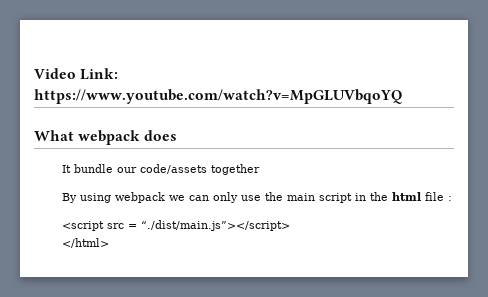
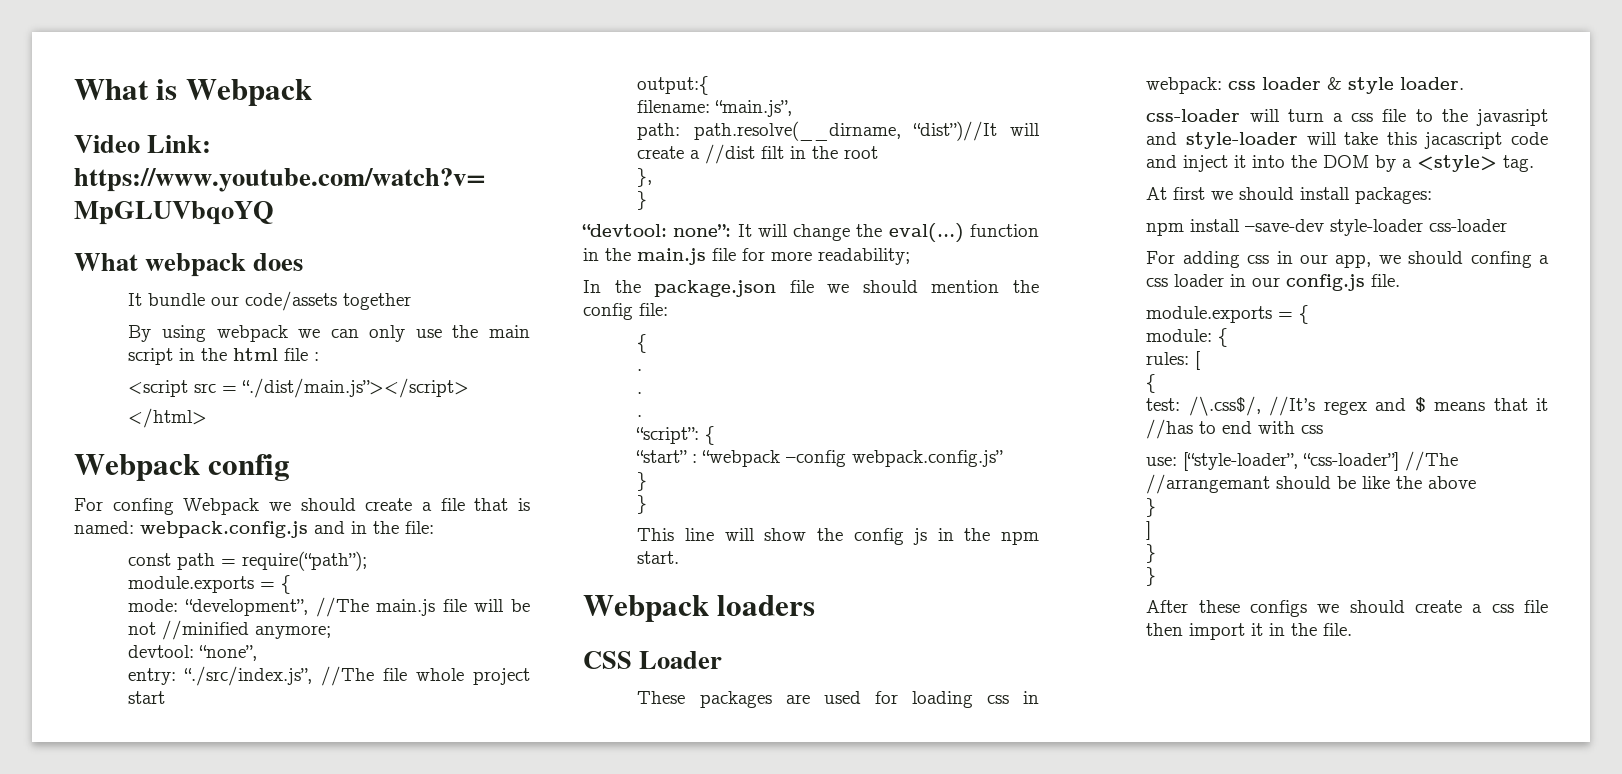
(34, 73) none -> [74,79,312,106] What is Webpack //
(110, 243) none -> [74,454,291,481] [74,498,530,515] [74,521,434,538] [128,551,368,571] [128,575,292,594] [128,597,531,617] [128,620,332,640] [128,645,258,661] [128,666,531,686] [128,691,166,704] [637,76,710,95] [637,100,793,117] [637,121,1040,141] [637,144,879,164] [637,168,653,187] [637,191,648,210] [582,223,1039,243] [583,248,910,265] [583,280,1039,297] [583,303,668,320] [637,334,648,353] [637,369,643,371] [637,392,643,394] [637,415,643,417] [636,426,716,445] [636,450,1004,467] [637,472,648,491] [637,495,648,514] [637,528,1039,545] [637,551,680,564] [583,595,816,622] [583,651,723,669] [637,691,1039,708] [1146,77,1465,94] [1146,109,1548,126] [1146,132,1548,149] [1146,155,1535,172] [1146,187,1433,204] [1146,219,1508,236] [1146,251,1549,268] [1146,274,1401,291] [1146,305,1310,324] [1146,328,1229,347] [1146,351,1201,370] [1146,374,1157,393] [1146,396,1548,416] [1146,419,1324,439] [1146,451,1459,471] [1146,474,1477,494] [1146,498,1157,517] [1146,521,1152,540] [1146,544,1157,563] [1146,567,1157,586] [1146,600,1548,617] [1146,623,1353,640] // Webpack config // For confing Webpack we should create a file that is named: webpack.config.js and in the file: // const path = require(“path”); // module.exports = { // mode: “development”, //The main.js file will be not //minified anymore; // devtool: “none”, // entry: “./src/index.js”, //The file whole project start // output:{ // filename: “main.js”, // path: path.resolve(__dirname, “dist”)//It will create a //dist filt in the root // }, // } // “devtool: none”: It will change the eval(…) function in the main.js file for more readability; // In the package.json file we should mention the config file: // { // . // . // . // “script”: { // “start” : “webpack –config webpack.config.js” // } // } // This line will show the config js in the npm start. // Webpack loaders // CSS Loader // These packages are used for loading css in webpack: css loader & style loader. // css-loader will turn a css file to the javasript and style-loader will take this jacascript code and inject it into the DOM by a <style> tag. // At first we should install packages: // npm install –save-dev style-loader css-loader // For adding css in our app, we should confing a css loader in our config.js file. // module.exports = { // module: { // rules: [ // { // test: /\.css$/, //It’s regex and $ means that it //has to end with css // use: [“style-loader”, “css-loader”] //The //arrangemant should be like the above // } // ] // } // } // After these configs we should create a css file then import it in the file.

